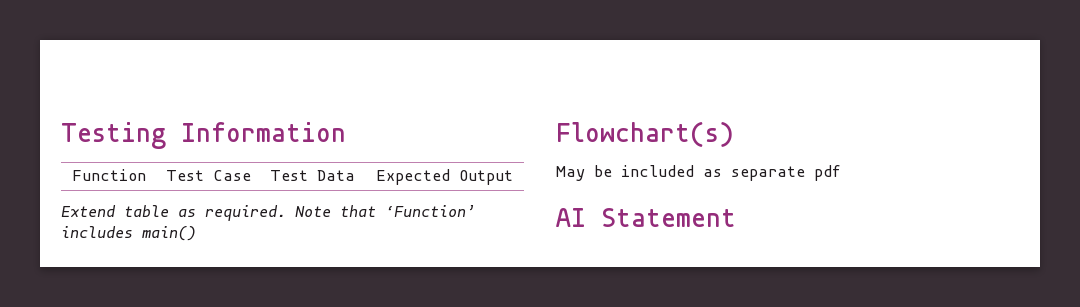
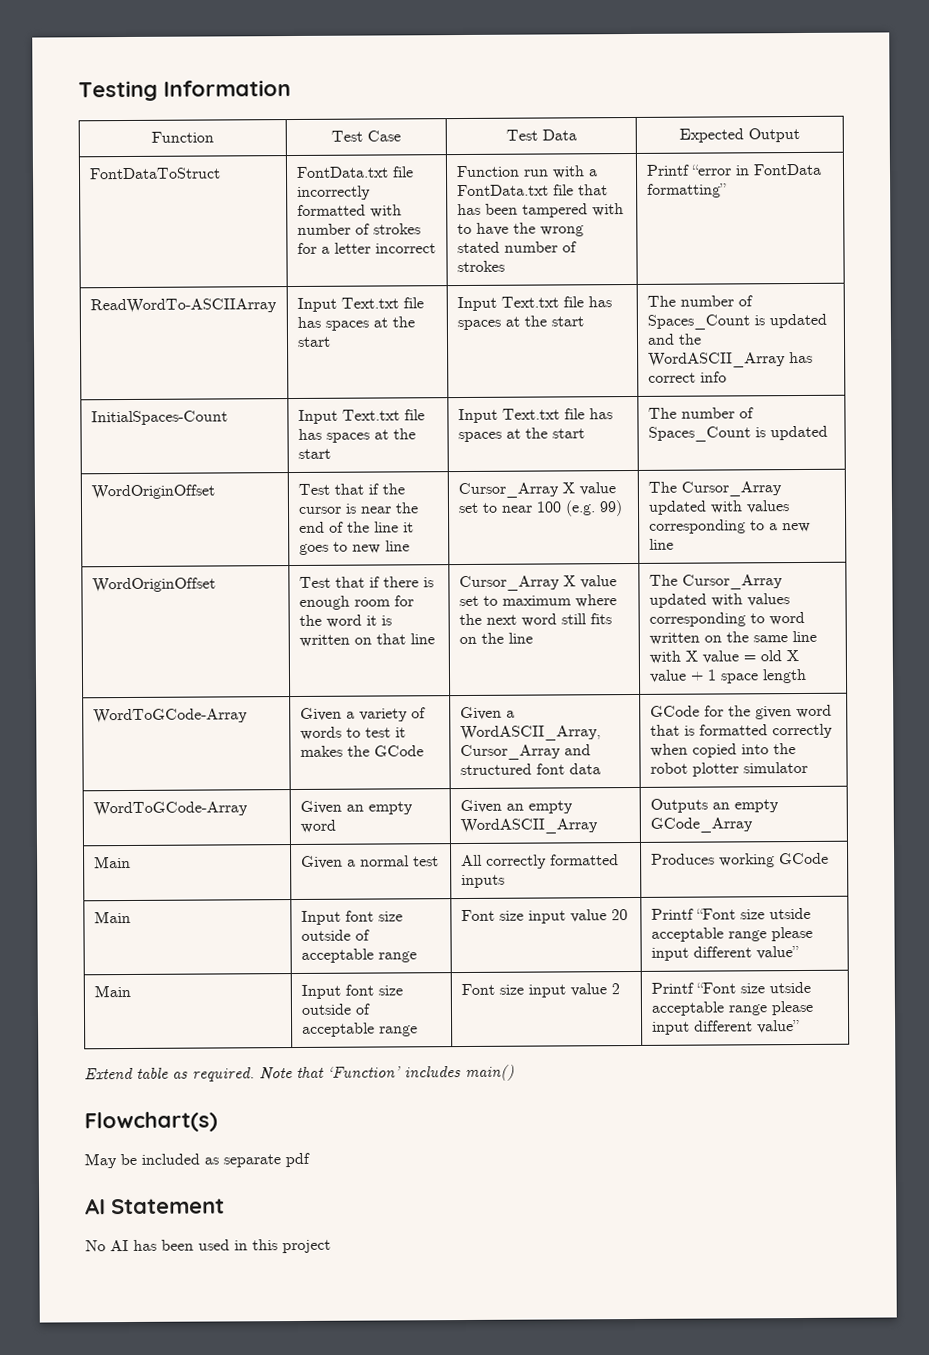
(513, 177) none -> [88,167,221,180] [295,166,414,178] [296,185,371,200] [296,204,402,218] [296,223,421,235] [296,242,436,254] [455,165,598,179] [456,184,608,197] [456,203,624,218] [456,222,584,237] [456,241,577,254] [456,260,505,273] [645,163,822,176] [646,183,727,198] [89,298,277,314] [296,297,424,312] [296,316,415,331] [296,336,331,347] [456,296,612,312] [456,315,584,331] [646,295,753,307] [646,313,827,330] [646,333,702,345] [647,351,813,368] [647,371,727,383] [90,410,228,426] [297,409,425,424] [297,428,416,443] [297,448,331,459] [457,408,613,424] [457,427,585,443] [647,407,754,419] [647,425,828,442] [90,484,215,500] [297,483,405,495] [297,502,419,514] [298,521,414,533] [298,540,410,555] [457,482,616,499] [457,500,623,517] [647,481,782,497] [647,500,790,515] [648,519,811,534] [648,538,674,550] [91,577,216,593] [298,576,434,588] [298,595,414,610] [298,614,392,628] [298,633,435,647] [458,575,617,592] [458,594,617,608] [458,613,612,627] [458,632,533,645] [648,574,783,590] [648,593,790,608] [648,611,805,627] [648,630,817,645] [648,650,799,664] [648,668,807,684] [92,708,248,724] [299,707,426,722] [299,726,406,740] [299,745,424,757] [459,706,515,721] [459,725,601,742] [459,744,591,761] [459,763,601,776] [649,704,832,720] [649,723,833,739] [649,743,796,758] [649,761,808,777] [92,801,248,817] [299,800,413,815] [299,819,336,833] [459,799,573,814] [459,818,598,835] [649,798,779,813] [649,817,753,833] [93,855,131,869] [300,855,439,869] [460,854,619,869] [460,874,505,889] [650,852,829,868] [93,910,131,924] [300,910,403,925] [300,929,370,941] [300,948,417,963] [460,909,628,924] [650,907,811,920] [650,926,813,942] [650,946,799,961] [93,984,131,998] [300,984,403,999] [300,1003,370,1015] [301,1022,418,1037] [460,983,620,998] [650,981,811,994] [650,1000,814,1016] [651,1020,800,1035] // FontDataToStruct | FontData.txt file incorrectly formatted with number of strokes for a letter incorrect | Function run with a FontData.txt file that has been tampered with to have the wrong stated number of strokes | Printf “error in FontData formatting” // ReadWordTo-ASCIIArray | Input Text.txt file has spaces at the start | Input Text.txt file has spaces at the start | The number of Spaces_Count is updated and the WordASCII_Array has correct info // InitialSpaces-Count | Input Text.txt file has spaces at the start | Input Text.txt file has spaces at the start | The number of Spaces_Count is updated // WordOriginOffset | Test that if the cursor is near the end of the line it goes to new line | Cursor_Array X value set to near 100 (e.g. 99) | The Cursor_Array updated with values corresponding to a new line // WordOriginOffset | Test that if there is enough room for the word it is written on that line | Cursor_Array X value set to maximum where the next word still fits on the line | The Cursor_Array updated with values corresponding to word written on the same line with X value = old X value + 1 space length // WordToGCode-Array | Given a variety of words to test it makes the GCode | Given a WordASCII_Array, Cursor_Array and structured font data | GCode for the given word that is formatted correctly when copied into the robot plotter simulator // WordToGCode-Array | Given an empty word | Given an empty WordASCII_Array | Outputs an empty GCode_Array // Main | Given a normal test | All correctly formatted inputs | Produces working GCode // Main | Input font size outside of acceptable range | Font size input value 20 | Printf “Font size utside acceptable range please input different value” // Main | Input font size outside of acceptable range | Font size input value 2 | Printf “Font size utside acceptable range please input different value”
(736, 217) none -> [85,1239,331,1254] // No AI has been used in this project

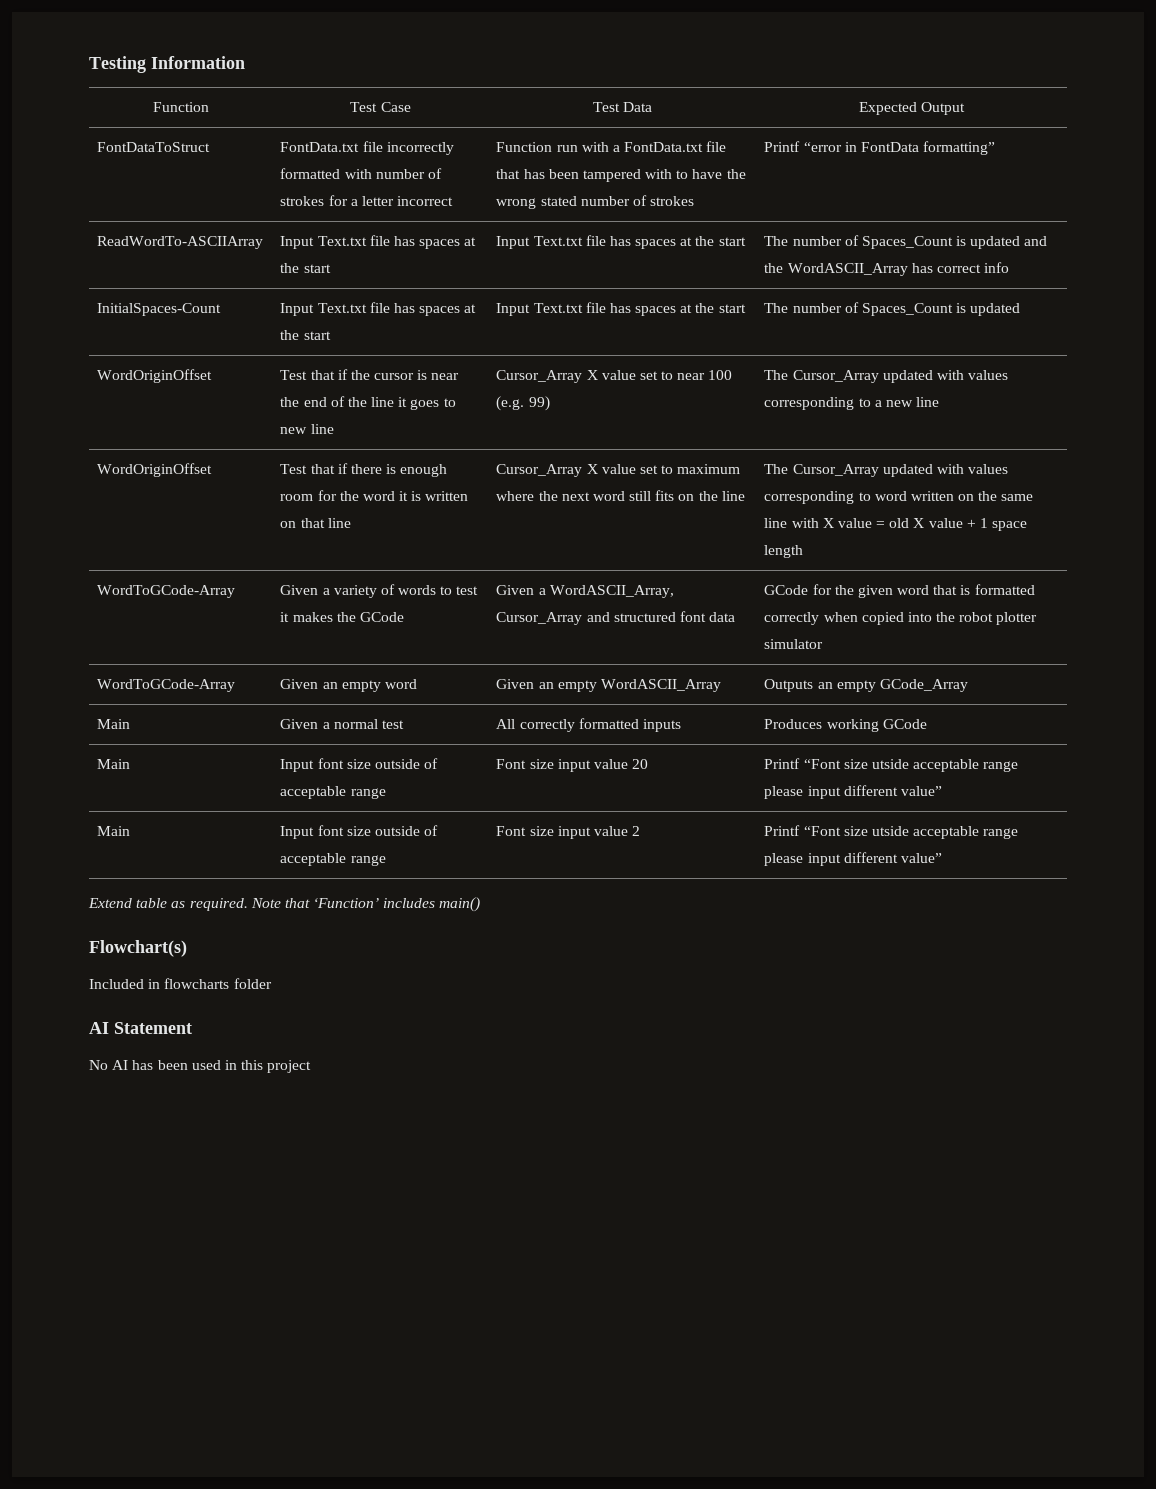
[84,1152,310,1169] May be included as separate pdf -> [89,978,272,989] Included in flowcharts folder

